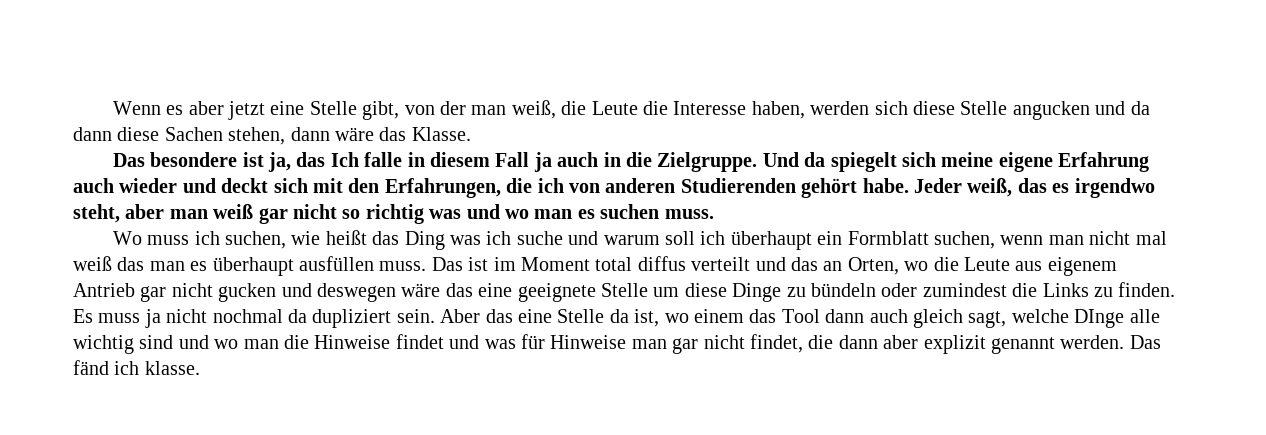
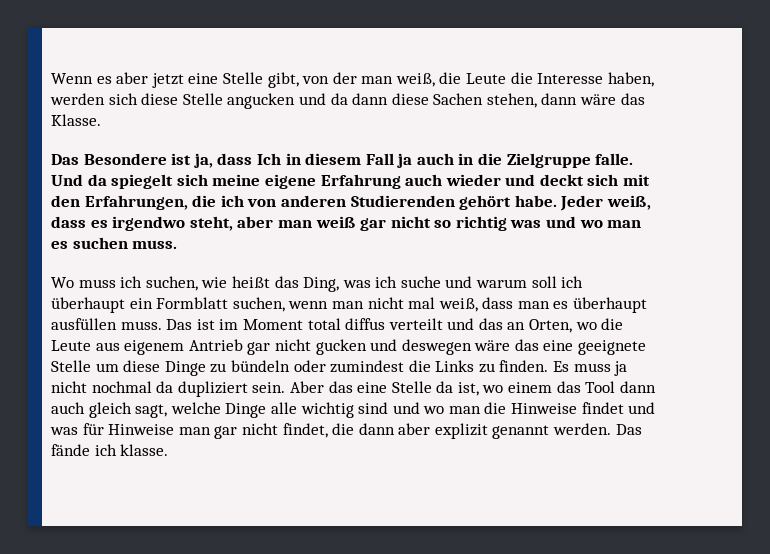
[150,152,238,167] besondere -> [83,153,167,165] Besondere
[296,152,403,167] das Ich falle -> [217,153,281,165] dass Ich
[657,152,758,172] Zielgruppe. -> [506,153,634,168] Zielgruppe falle.
[1017,178,1047,193] das -> [51,216,86,228] dass
[404,231,445,250] Ding -> [303,277,340,292] Ding,
[73,256,145,271] weiß das -> [438,297,514,312] weiß, dass
[1074,309,1125,328] DInge -> [225,403,267,418] Dinge
[73,360,109,375] fänd -> [51,444,90,456] fände

